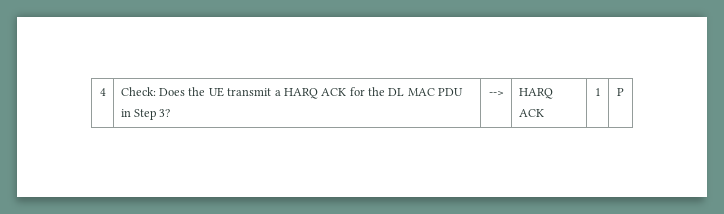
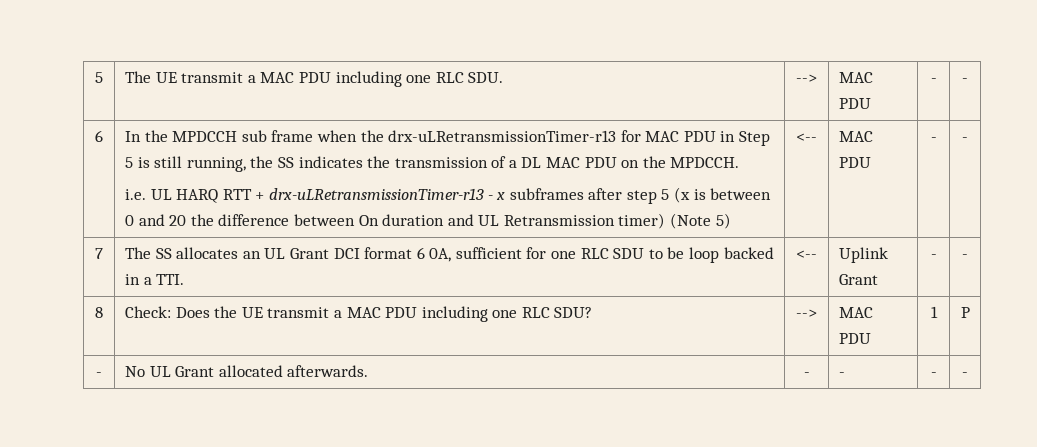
[99,88,106,96] 4 -> [95,72,103,83] [124,71,504,87] [796,74,817,83] [838,72,873,83] [838,98,871,109] [930,78,937,83] [962,78,968,83] [95,130,103,142] [124,130,771,146] [124,156,740,172] [124,187,772,204] [124,213,731,229] [796,133,817,142] [838,131,873,142] [838,157,871,168] [930,137,937,142] [962,137,968,142] [95,248,103,259] [124,247,774,263] [124,274,185,285] [796,250,817,259] [838,247,888,263] [838,274,878,285] [930,254,937,259] [962,254,968,259] [95,307,103,318] 5 | The UE transmit a MAC PDU including one RLC SDU. | --> | MAC PDU | - | - // 6 | In the MPDCCH sub frame when the drx-uLRetransmissionTimer-r13 for MAC PDU in Step 5 is still running, the SS indicates the transmission of a DL MAC PDU on the MPDCCH. // i.e. UL HARQ RTT + drx-uLRetransmissionTimer-r13 - x subframes after step 5 (x is between 0 and 20 the difference between On duration and UL Retransmission timer) (Note 5) | <-- | MAC PDU | - | - // 7 | The SS allocates an UL Grant DCI format 6 0A, sufficient for one RLC SDU to be loop backed in a TTI. | <-- | Uplink Grant | - | - // 8
[283,87,464,99] [120,109,171,120] [488,91,504,96] [518,88,553,99] [518,109,544,117] HARQ ACK for the DL MAC PDU in Step 3? | --> | HARQ ACK -> [346,306,593,322] [796,309,817,318] [838,307,873,318] [838,333,871,344] MAC PDU including one RLC SDU? | --> | MAC PDU
(624, 92) none -> [96,372,102,377] [124,365,369,377] [803,372,810,377] [838,372,845,377] [930,372,937,377] [962,372,968,377] // - | No UL Grant allocated afterwards. | - | - | - | -

